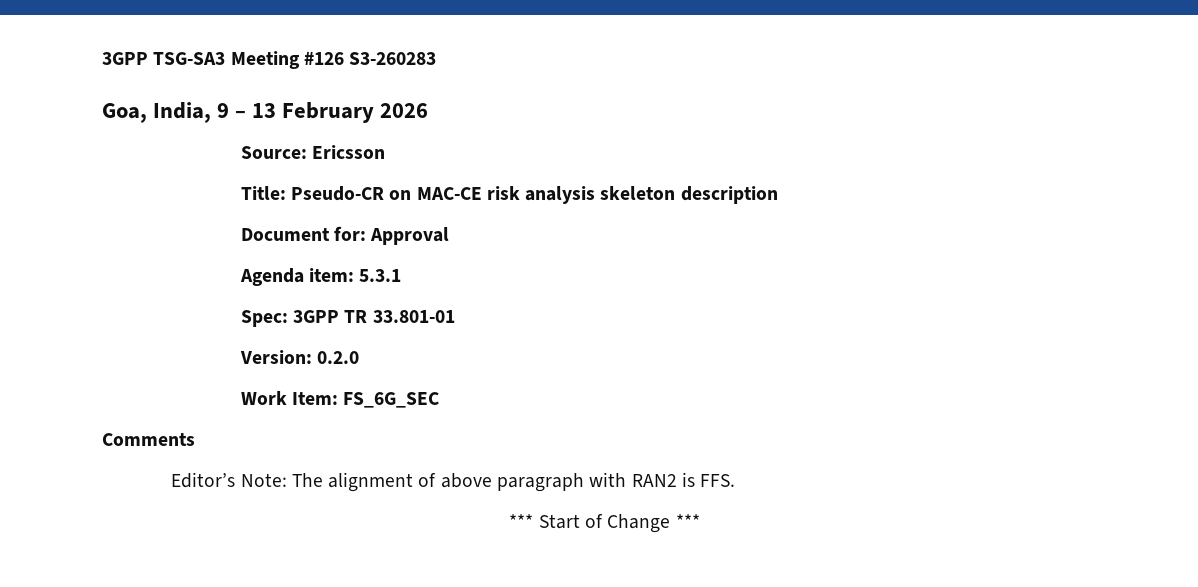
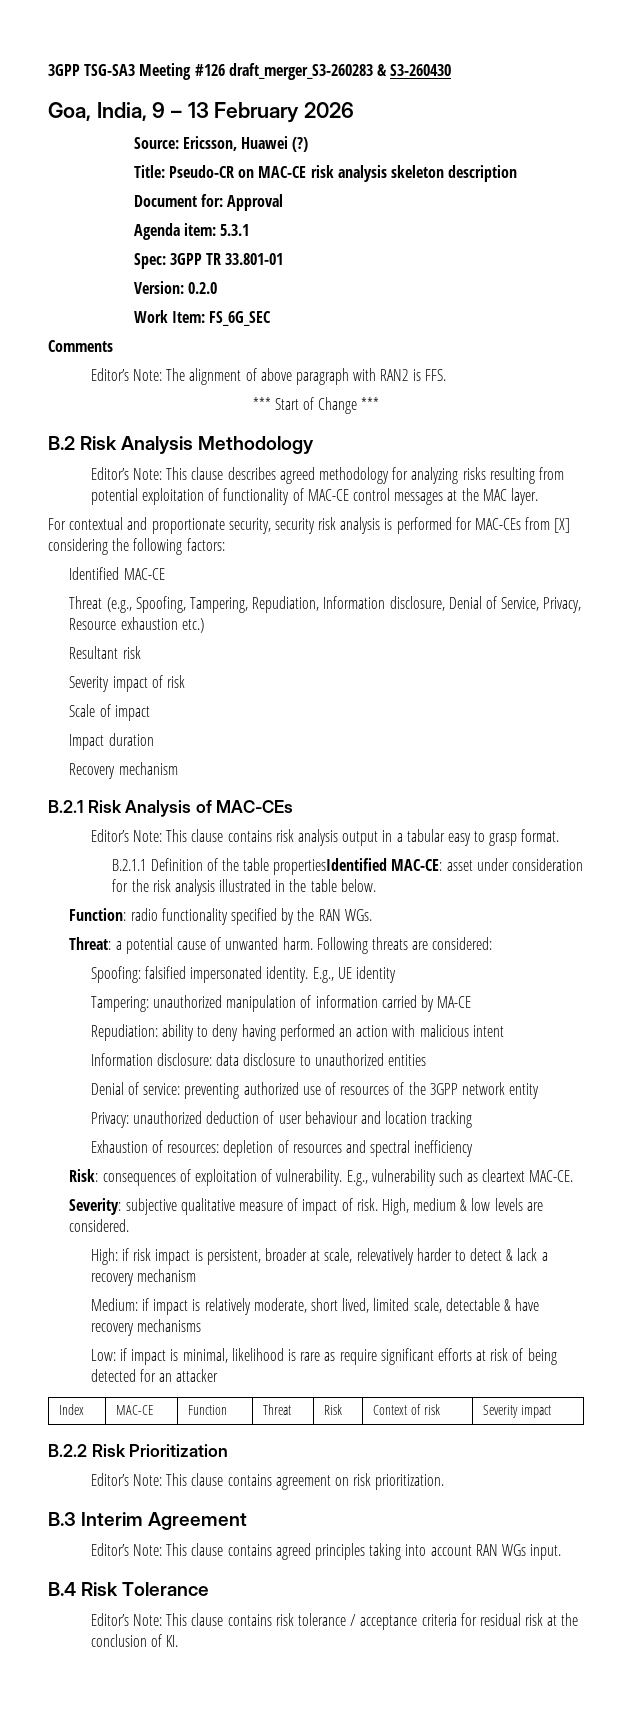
[349,52,437,65] S3-260283 -> [228,63,452,80] draft_merger_S3-260283 & S3-260430
[312,145,386,159] Ericsson -> [182,136,309,152] Ericsson, Huawei (?)
(700, 521) none -> [48,436,315,454] [90,467,564,484] [90,488,538,505] [48,517,571,534] [48,538,225,555] [69,567,165,580] [69,596,582,613] [69,617,204,633] [69,646,141,659] [69,675,185,692] [69,704,150,721] [69,733,154,750] [69,762,178,779] [48,800,294,817] [90,829,560,846] [112,858,583,875] [112,879,376,896] [69,908,372,925] [69,937,493,954] [90,966,396,983] [90,995,472,1012] [90,1024,504,1041] [90,1053,426,1066] [90,1082,540,1099] [90,1111,473,1128] [90,1140,474,1157] [69,1169,574,1186] [69,1198,543,1215] [69,1219,130,1232] [90,1248,548,1265] [90,1269,197,1286] [90,1298,540,1315] [90,1319,202,1336] [90,1348,557,1365] [90,1369,219,1382] [59,1404,85,1415] [116,1405,154,1415] [188,1405,228,1415] [263,1404,292,1415] [324,1404,343,1415] [373,1404,440,1415] [483,1405,551,1418] [48,1444,229,1457] [90,1473,445,1490] [48,1512,248,1530] [90,1543,562,1560] [48,1582,210,1596] [90,1613,579,1630] [90,1634,179,1647] // B.2 Risk Analysis Methodology // Editor’s Note: This clause describes agreed methodology for analyzing risks resulting from potential exploitation of functionality of MAC-CE control messages at the MAC layer. // For contextual and proportionate security, security risk analysis is performed for MAC-CEs from [X] considering the following factors: // Identified MAC-CE // Threat (e.g., Spoofing, Tampering, Repudiation, Information disclosure, Denial of Service, Privacy, Resource exhaustion etc.) // Resultant risk // Severity impact of risk // Scale of impact // Impact duration // Recovery mechanism // B.2.1 Risk Analysis of MAC-CEs // Editor’s Note: This clause contains risk analysis output in a tabular easy to grasp format. // B.2.1.1 Definition of the table propertiesIdentified MAC-CE: asset under consideration for the risk analysis illustrated in the table below. // Function: radio functionality specified by the RAN WGs. // Threat: a potential cause of unwanted harm. Following threats are considered: // Spoofing: falsified impersonated identity. E.g., UE identity // Tampering: unauthorized manipulation of information carried by MA-CE // Repudiation: ability to deny having performed an action with malicious intent // Information disclosure: data disclosure to unauthorized entities // Denial of service: preventing authorized use of resources of the 3GPP network entity // Privacy: unauthorized deduction of user behaviour and location tracking // Exhaustion of resources: depletion of resources and spectral inefficiency // Risk: consequences of exploitation of vulnerability. E.g., vulnerability such as cleartext MAC-CE. // Severity: subjective qualitative measure of impact of risk. High, medium & low levels are considered. // High: if risk impact is persistent, broader at scale, relevatively harder to detect & lack a recovery mechanism // Medium: if impact is relatively moderate, short lived, limited scale, detectable & have recovery mechanisms // Low: if impact is minimal, likelihood is rare as require significant efforts at risk of being detected for an attacker // Index | MAC-CE | Function | Threat | Risk | Context of risk | Severity impact // B.2.2 Risk Prioritization // Editor’s Note: This clause contains agreement on risk prioritization. // B.3 Interim Agreement // Editor’s Note: This clause contains agreed principles taking into account RAN WGs input. // B.4 Risk Tolerance // Editor’s Note: This clause contains risk tolerance / acceptance criteria for residual risk at the conclusion of KI.

